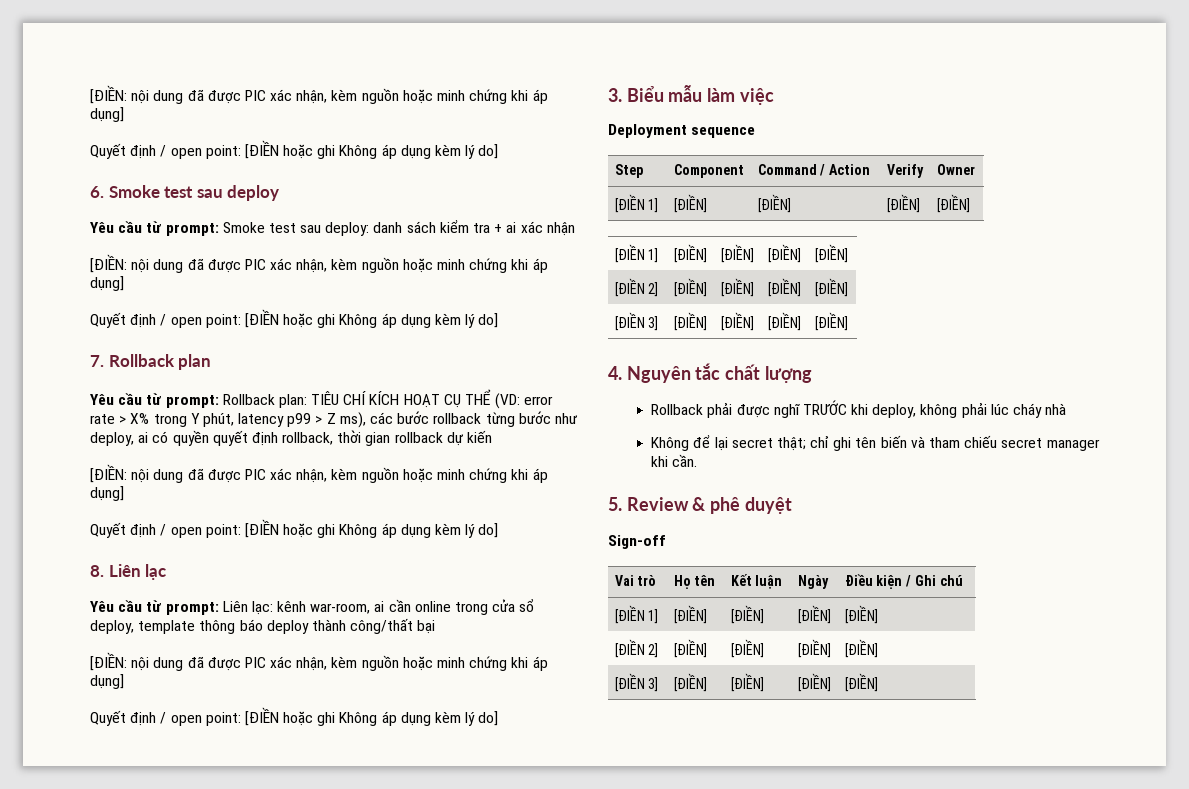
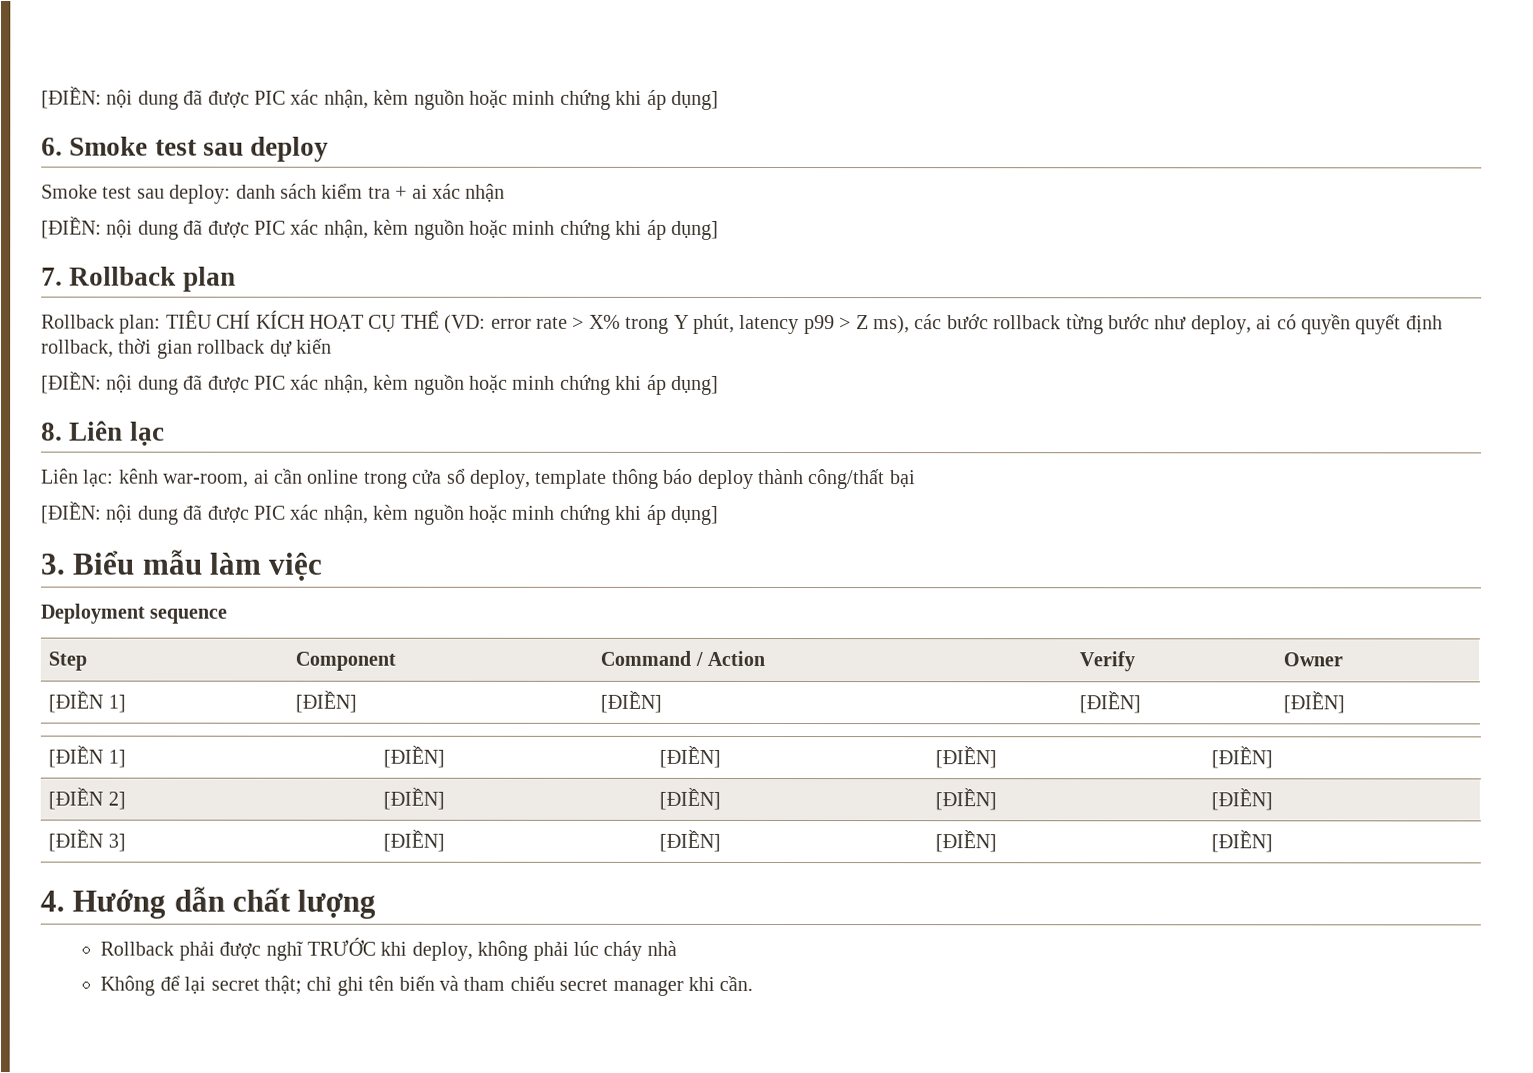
[90,140,499,159] // Quyết định / open point: [ĐIỀN hoặc ghi Không áp dụng kèm lý do] -> (719, 100) none
[90,221,219,236] Yêu cầu từ prompt: -> (330, 149) none
[90,309,499,328] // Quyết định / open point: [ĐIỀN hoặc ghi Không áp dụng kèm lý do] -> (719, 230) none
[90,393,219,408] Yêu cầu từ prompt: -> (236, 279) none
[90,519,499,538] // Quyết định / open point: [ĐIỀN hoặc ghi Không áp dụng kèm lý do] -> (719, 385) none
[90,600,219,615] Yêu cầu từ prompt: -> (165, 433) none
[90,707,499,726] // Quyết định / open point: [ĐIỀN hoặc ghi Không áp dụng kèm lý do] -> (719, 515) none
[626,363,721,383] Nguyên tắc -> [72,886,225,919] Hướng dẫn
[608,497,792,514] [608,535,666,549] [614,575,657,586] [673,575,716,589] [730,574,783,589] [797,575,829,589] [844,574,963,589] [614,605,659,624] [673,605,707,624] [730,605,764,624] [797,605,831,624] [844,605,878,624] [614,639,659,658] [673,639,707,658] [730,639,764,658] [797,639,831,658] [844,639,878,658] [614,673,659,692] [673,673,707,692] [730,673,764,692] [797,673,831,692] [844,673,878,692] // 5. Review & phê duyệt // Sign-off // Vai trò | Họ tên | Kết luận | Ngày | Điều kiện / Ghi chú // [ĐIỀN 1] | [ĐIỀN] | [ĐIỀN] | [ĐIỀN] | [ĐIỀN] // [ĐIỀN 2] | [ĐIỀN] | [ĐIỀN] | [ĐIỀN] | [ĐIỀN] // [ĐIỀN 3] | [ĐIỀN] | [ĐIỀN] | [ĐIỀN] | [ĐIỀN] -> (754, 983) none

